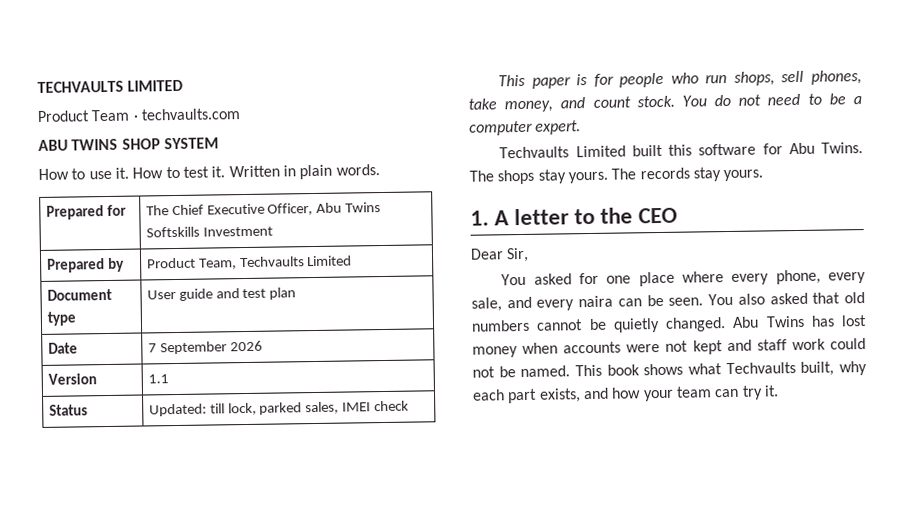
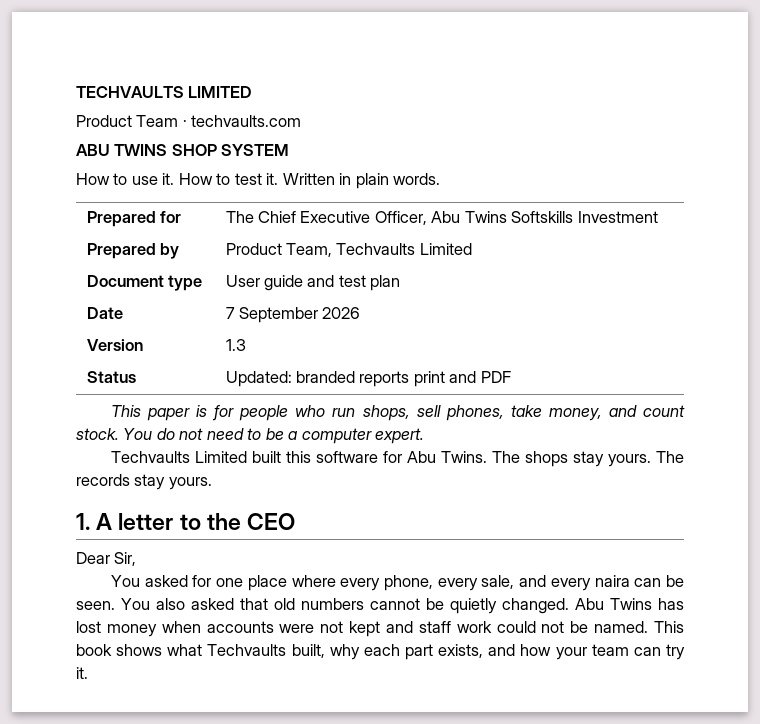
[147,374,169,384] 1.1 -> [225,339,246,351] 1.3
[209,400,410,416] till lock, parked sales, IMEI check -> [296,371,511,387] branded reports print and PDF

